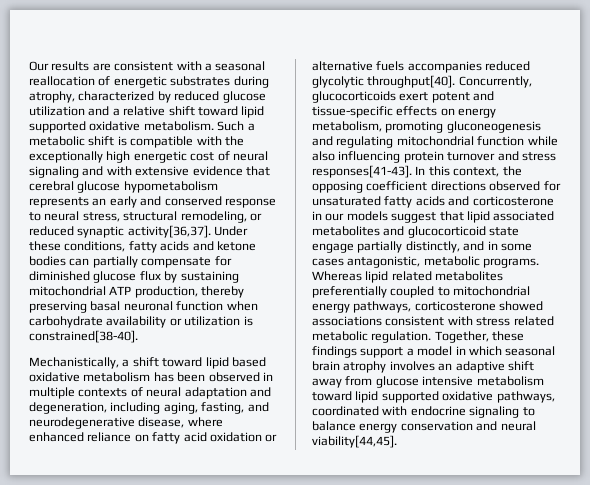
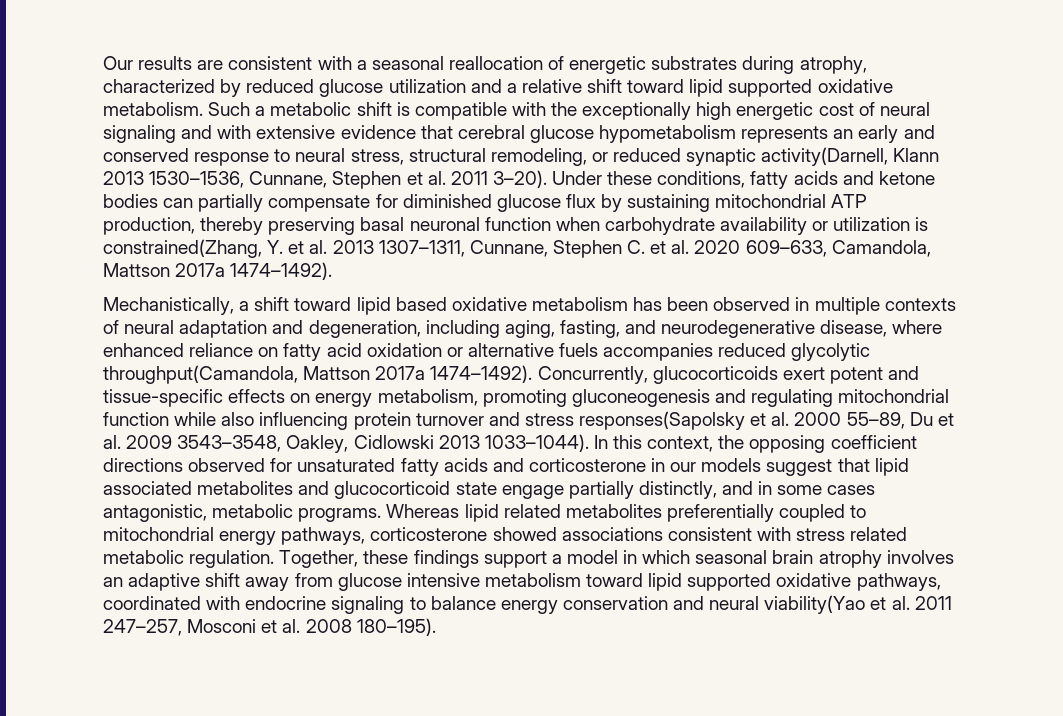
[127,225,211,238] activity[36,37]. -> [761,147,940,166] [103,170,547,189] activity(Darnell, Klann 2013 1530–1536, Cunnane, Stephen et al. 2011 3–20).
[29,330,138,343] constrained[38-40]. -> [103,239,931,258] [103,262,333,280] constrained(Zhang, Y. et al. 2013 1307–1311, Cunnane, Stephen C. et al. 2020 609–633, Camandola, Mattson 2017a 1474–1492).
[367,75,456,88] throughput[40]. -> [103,365,533,384] throughput(Camandola, Mattson 2017a 1474–1492).
[312,165,412,178] responses[41-43]. -> [579,411,954,430] [103,434,589,453] responses(Sapolsky et al. 2000 55–89, Du et al. 2009 3543–3548, Oakley, Cidlowski 2013 1033–1044).
[312,435,397,448] viability[44,45]. -> [764,595,952,614] [103,618,436,636] viability(Yao et al. 2011 247–257, Mosconi et al. 2008 180–195).

